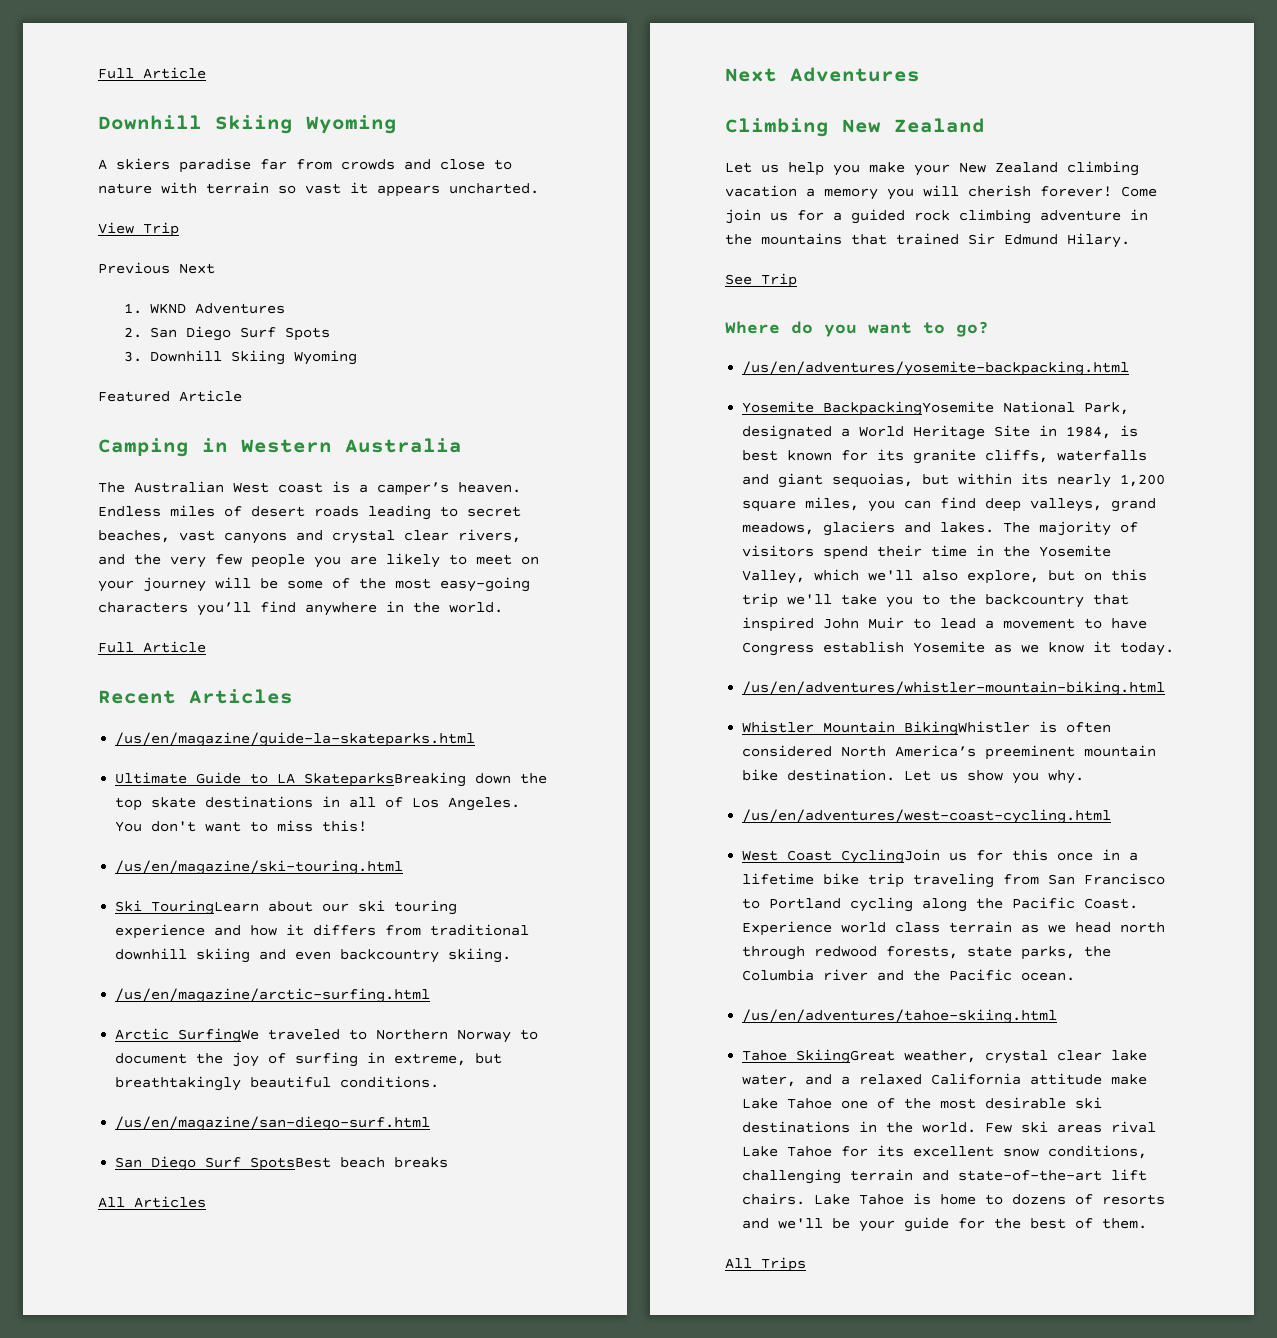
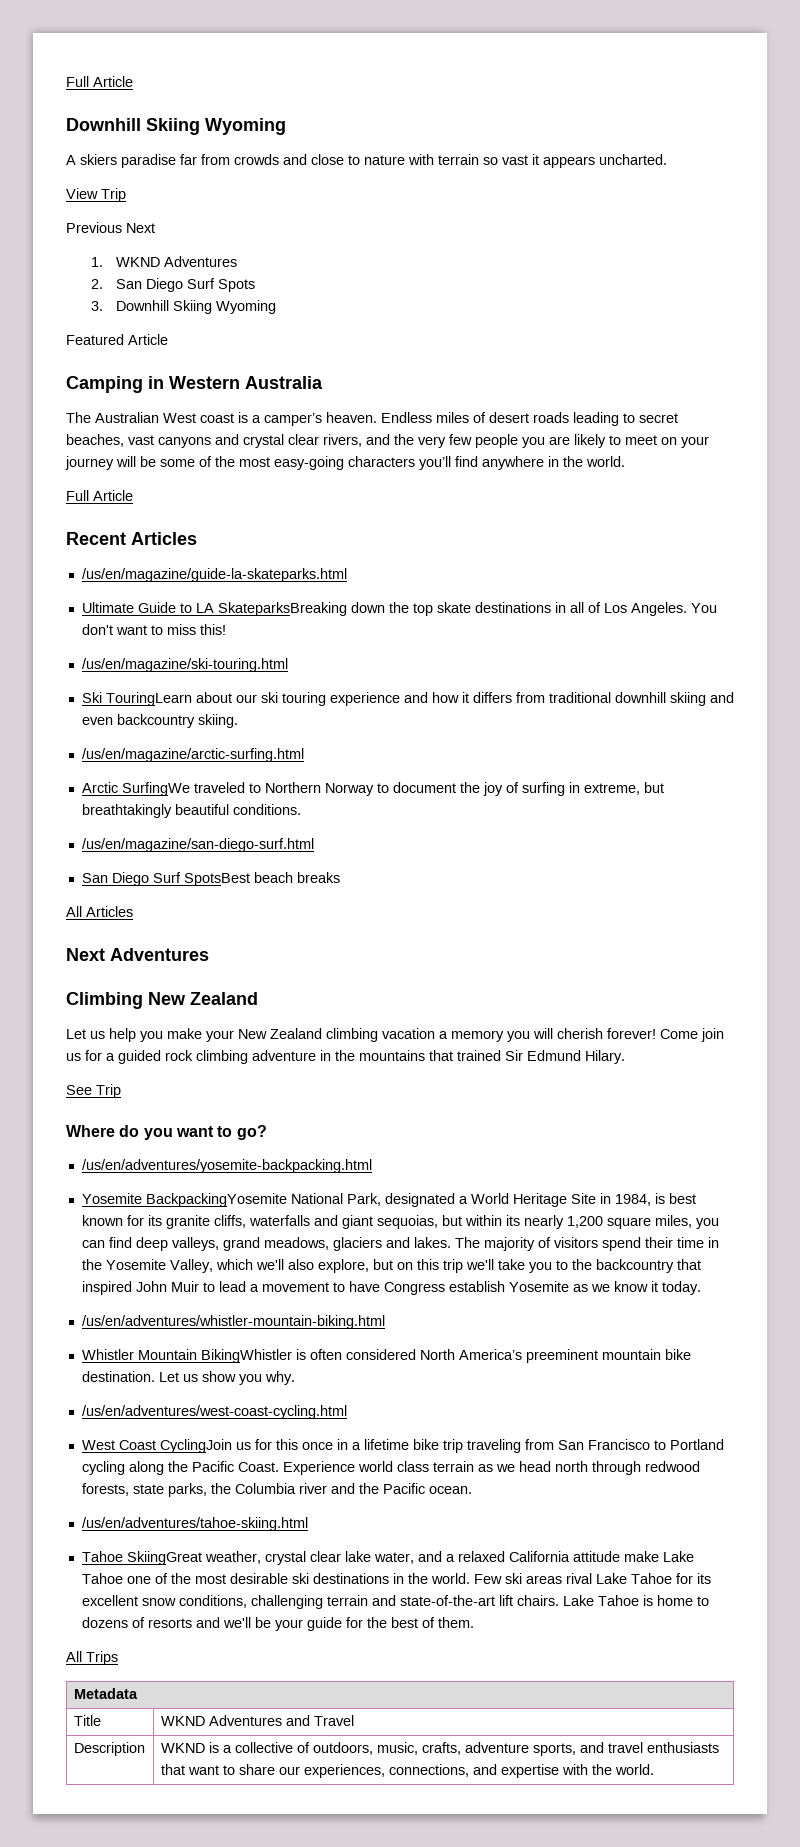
(806, 1264) none -> [73,1688,138,1699] [73,1715,101,1726] [160,1715,354,1726] [73,1742,145,1756] [160,1742,719,1756] [160,1764,654,1778] // Metadata // Title | WKND Adventures and Travel // Description | WKND is a collective of outdoors, music, crafts, adventure sports, and travel enthusiasts that want to share our experiences, connections, and expertise with the world.

